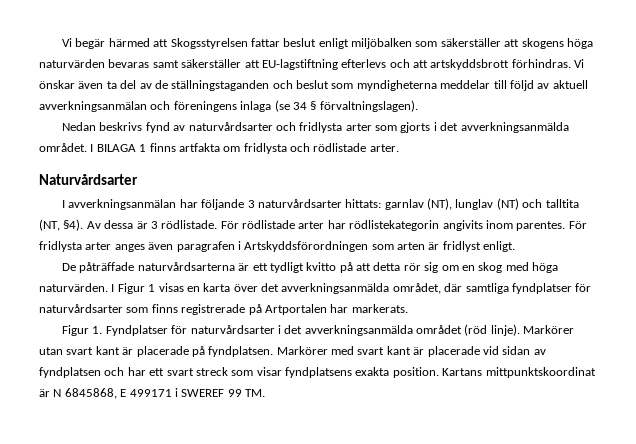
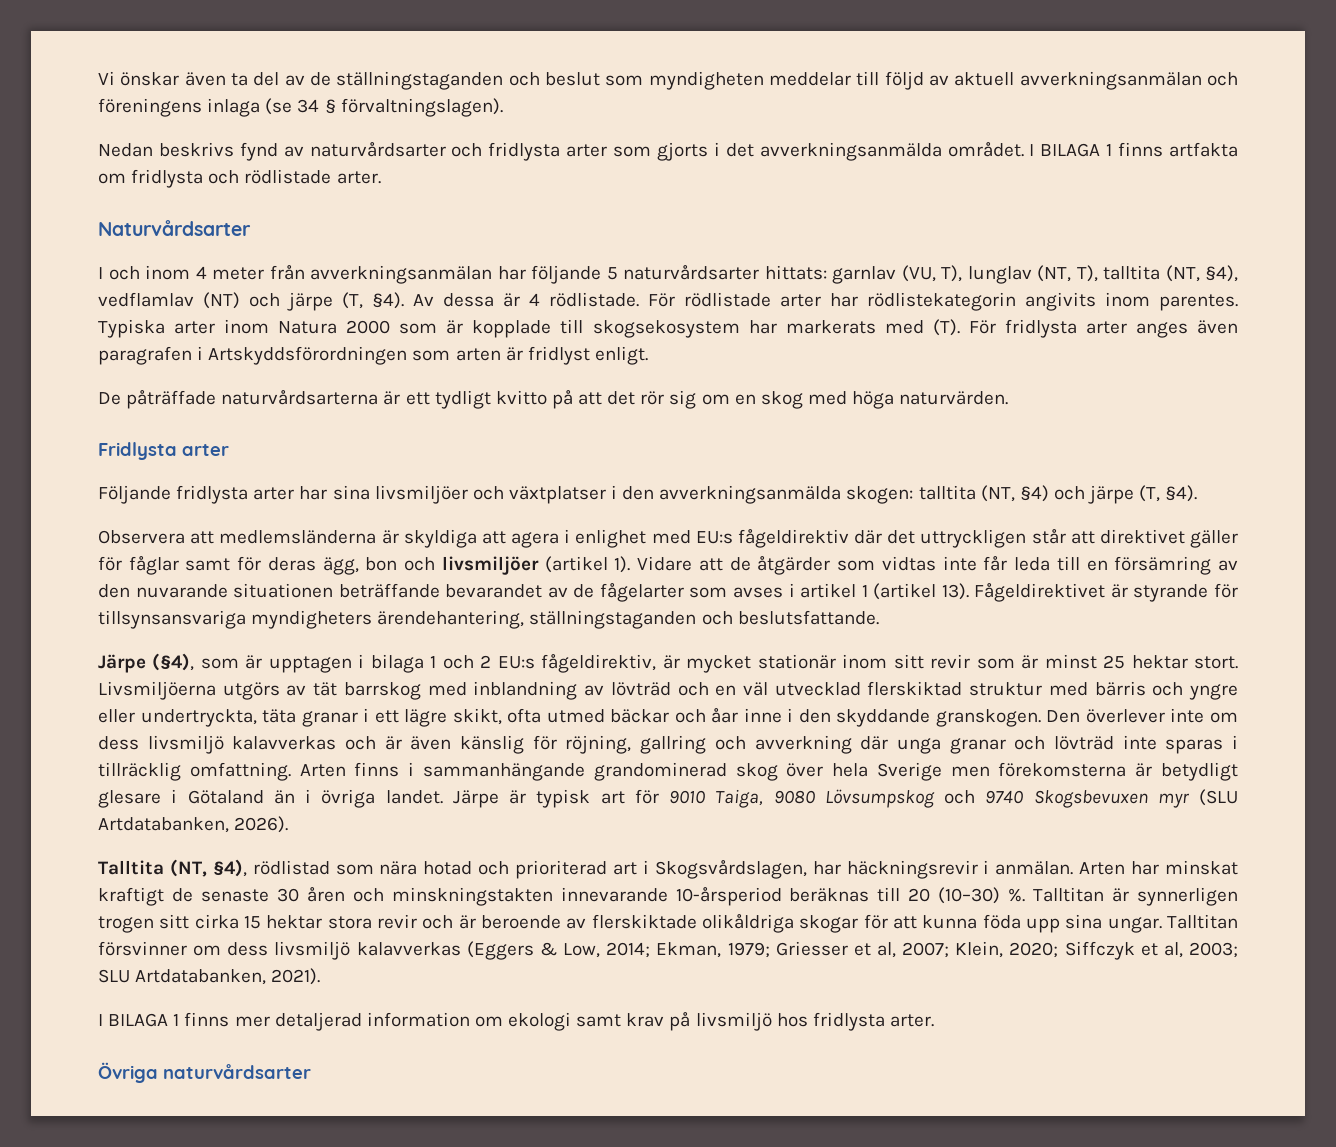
[62,38,593,49] [39,59,585,70] Vi begär härmed att Skogsstyrelsen fattar beslut enligt miljöbalken som säkerställer att skogens höga naturvärden bevaras samt säkerställer att EU-lagstiftning efterlevs och att artskyddsbrott förhindras. Vi -> [98,71,115,85] Vi
[356,80,437,91] myndigheterna -> [648,71,764,90] myndigheten
(66, 204) none -> [108,265,305,280] och inom 4 meter från
[247,200,255,208] 3 -> [606,267,618,280] 5
[427,198,579,210] [39,219,60,231] (NT), lunglav (NT) och talltita (NT, -> [901,265,1238,284] [98,292,363,311] (VU, T), lunglav (NT, T), talltita (NT, §4), vedflamlav (NT) och järpe (T,
[150,221,158,229] 3 -> [529,293,540,306] 4
(566, 226) none -> [98,319,960,338] Typiska arter inom Natura 2000 som är kopplade till skogsekosystem har markerats med (T).
[373,262,401,271] detta -> [607,391,636,405] det
[111,283,592,294] [39,304,408,315] [62,324,575,336] [39,346,546,357] [39,367,596,378] [39,388,265,399] I Figur 1 visas en karta över det avverkningsanmälda området, där samtliga fyndplatser för naturvårdsarter som finns registrerade på Artportalen har markerats. // Figur 1. Fyndplatser för naturvårdsarter i det avverkningsanmälda området (röd linje). Markörer utan svart kant är placerade på fyndplatsen. Markörer med svart kant är placerade vid sidan av fyndplatsen och har ett svart streck som visar fyndplatsens exakta position. Kartans mittpunktskoordinat är N 6845868, E 499171 i SWEREF 99 TM. -> [98,442,229,460] [98,485,1198,504] [98,529,1238,548] [98,556,1238,575] [98,583,1238,602] [98,610,879,629] [98,653,1239,673] [98,681,1238,700] [98,708,1238,727] [98,735,1239,754] [98,762,1238,781] [98,789,1238,808] [98,816,289,833] [98,859,1239,879] [98,887,1238,906] [98,914,1239,933] [98,941,1238,960] [98,968,321,985] [98,1012,934,1031] [98,1062,311,1083] // Fridlysta arter // Följande fridlysta arter har sina livsmiljöer och växtplatser i den avverkningsanmälda skogen: talltita (NT, §4) och järpe (T, §4). // Observera att medlemsländerna är skyldiga att agera i enlighet med EU:s fågeldirektiv där det uttryckligen står att direktivet gäller för fåglar samt för deras ägg, bon och livsmiljöer (artikel 1). Vidare att de åtgärder som vidtas inte får leda till en försämring av den nuvarande situationen beträffande bevarandet av de fågelarter som avses i artikel 1 (artikel 13). Fågeldirektivet är styrande för tillsynsansvariga myndigheters ärendehantering, ställningstaganden och beslutsfattande. // Järpe (§4), som är upptagen i bilaga 1 och 2 EU:s fågeldirektiv, är mycket stationär inom sitt revir som är minst 25 hektar stort. Livsmiljöerna utgörs av tät barrskog med inblandning av lövträd och en väl utvecklad flerskiktad struktur med bärris och yngre eller undertryckta, täta granar i ett lägre skikt, ofta utmed bäckar och åar inne i den skyddande granskogen. Den överlever inte om dess livsmiljö kalavverkas och är även känslig för röjning, gallring och avverkning där unga granar och lövträd inte sparas i tillräcklig omfattning. Arten finns i sammanhängande grandominerad skog över hela Sverige men förekomsterna är betydligt glesare i Götaland än i övriga landet. Järpe är typisk art för 9010 Taiga, 9080 Lövsumpskog och 9740 Skogsbevuxen myr (SLU Artdatabanken, 2026). // Talltita (NT, §4), rödlistad som nära hotad och prioriterad art i Skogsvårdslagen, har häckningsrevir i anmälan. Arten har minskat kraftigt de senaste 30 åren och minskningstakten innevarande 10-årsperiod beräknas till 20 (10–30) %. Talltitan är synnerligen trogen sitt cirka 15 hektar stora revir och är beroende av flerskiktade olikåldriga skogar för att kunna föda upp sina ungar. Talltitan försvinner om dess livsmiljö kalavverkas (Eggers & Low, 2014; Ekman, 1979; Griesser et al, 2007; Klein, 2020; Siffczyk et al, 2003; SLU Artdatabanken, 2021). // I BILAGA 1 finns mer detaljerad information om ekologi samt krav på livsmiljö hos fridlysta arter. // Övriga naturvårdsarter

